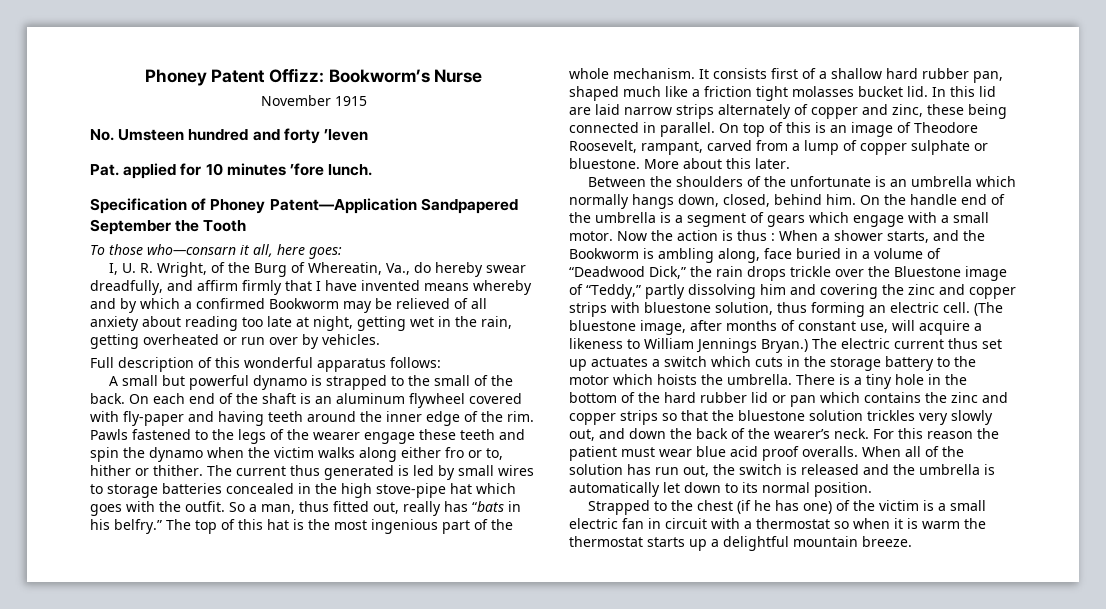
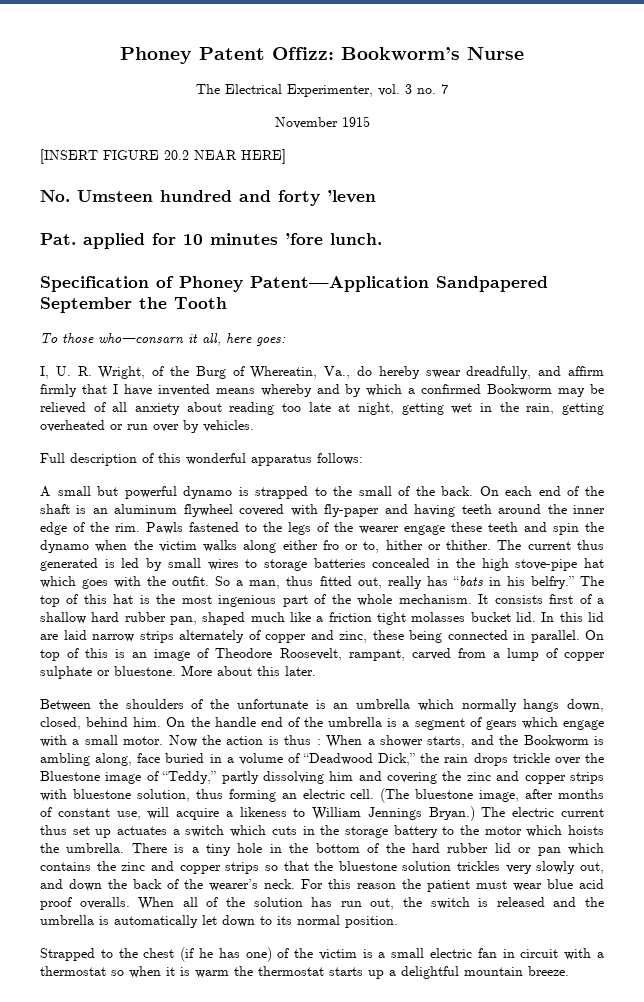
[260,95,367,106] November 1915 -> [196,84,448,97] [274,116,370,129] [40,149,286,164] The Electrical Experimenter, vol. 3 no. 7 // November 1915 // [INSERT FIGURE 20.2 NEAR HERE]

